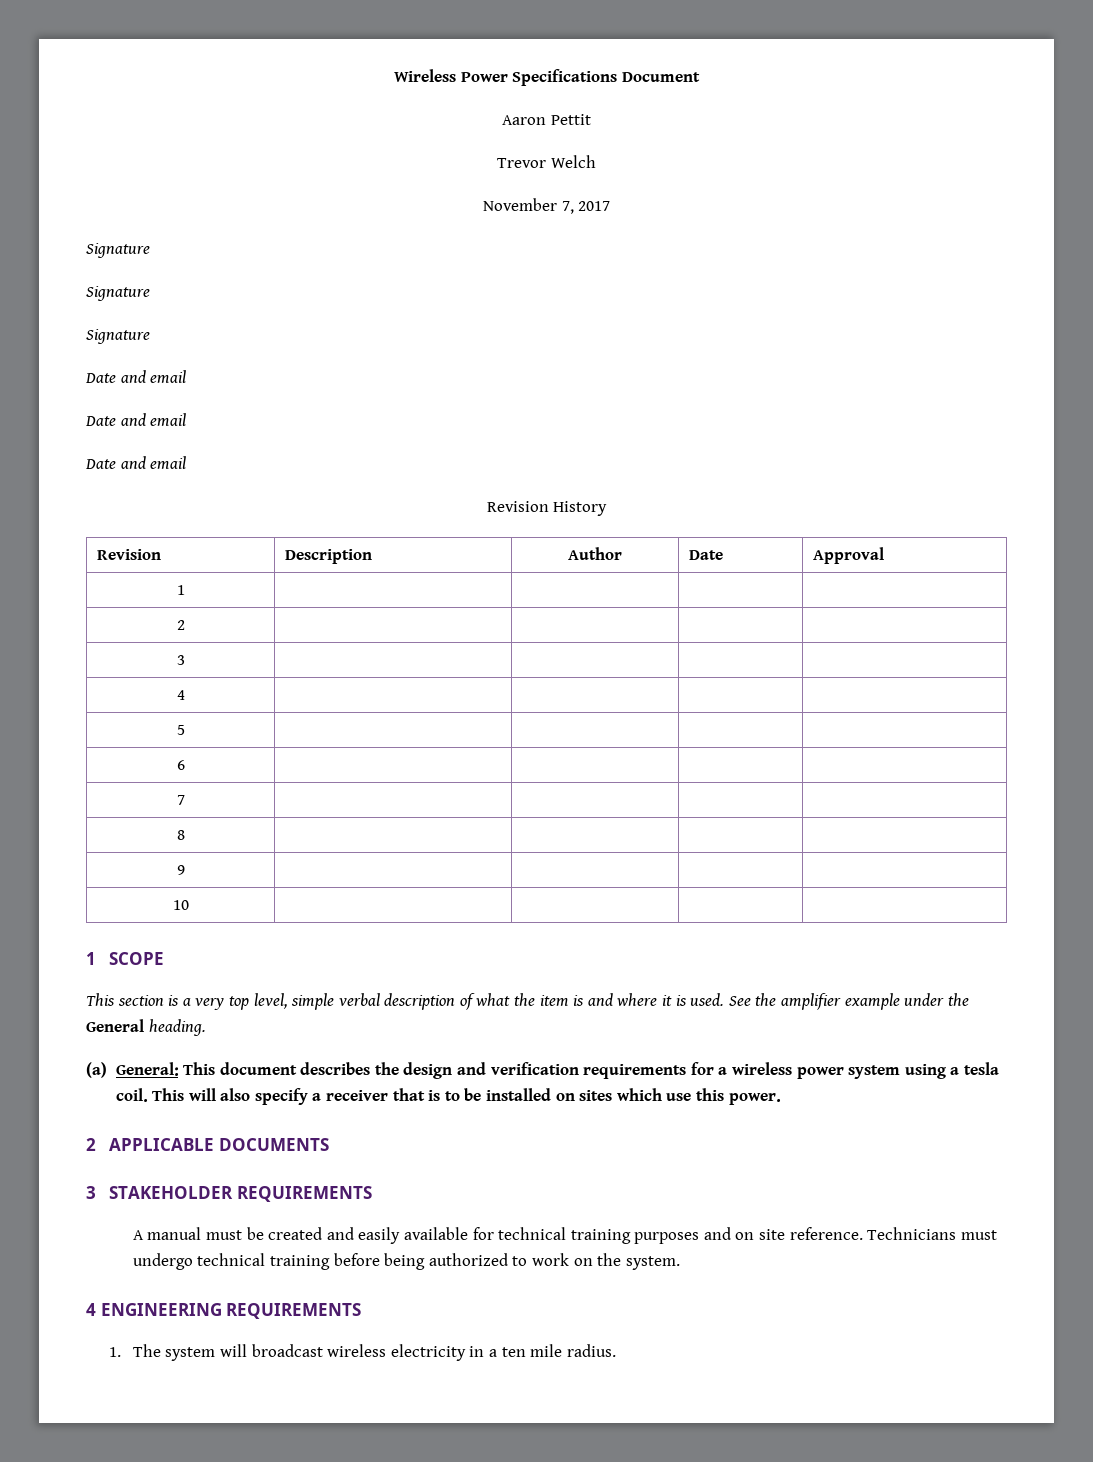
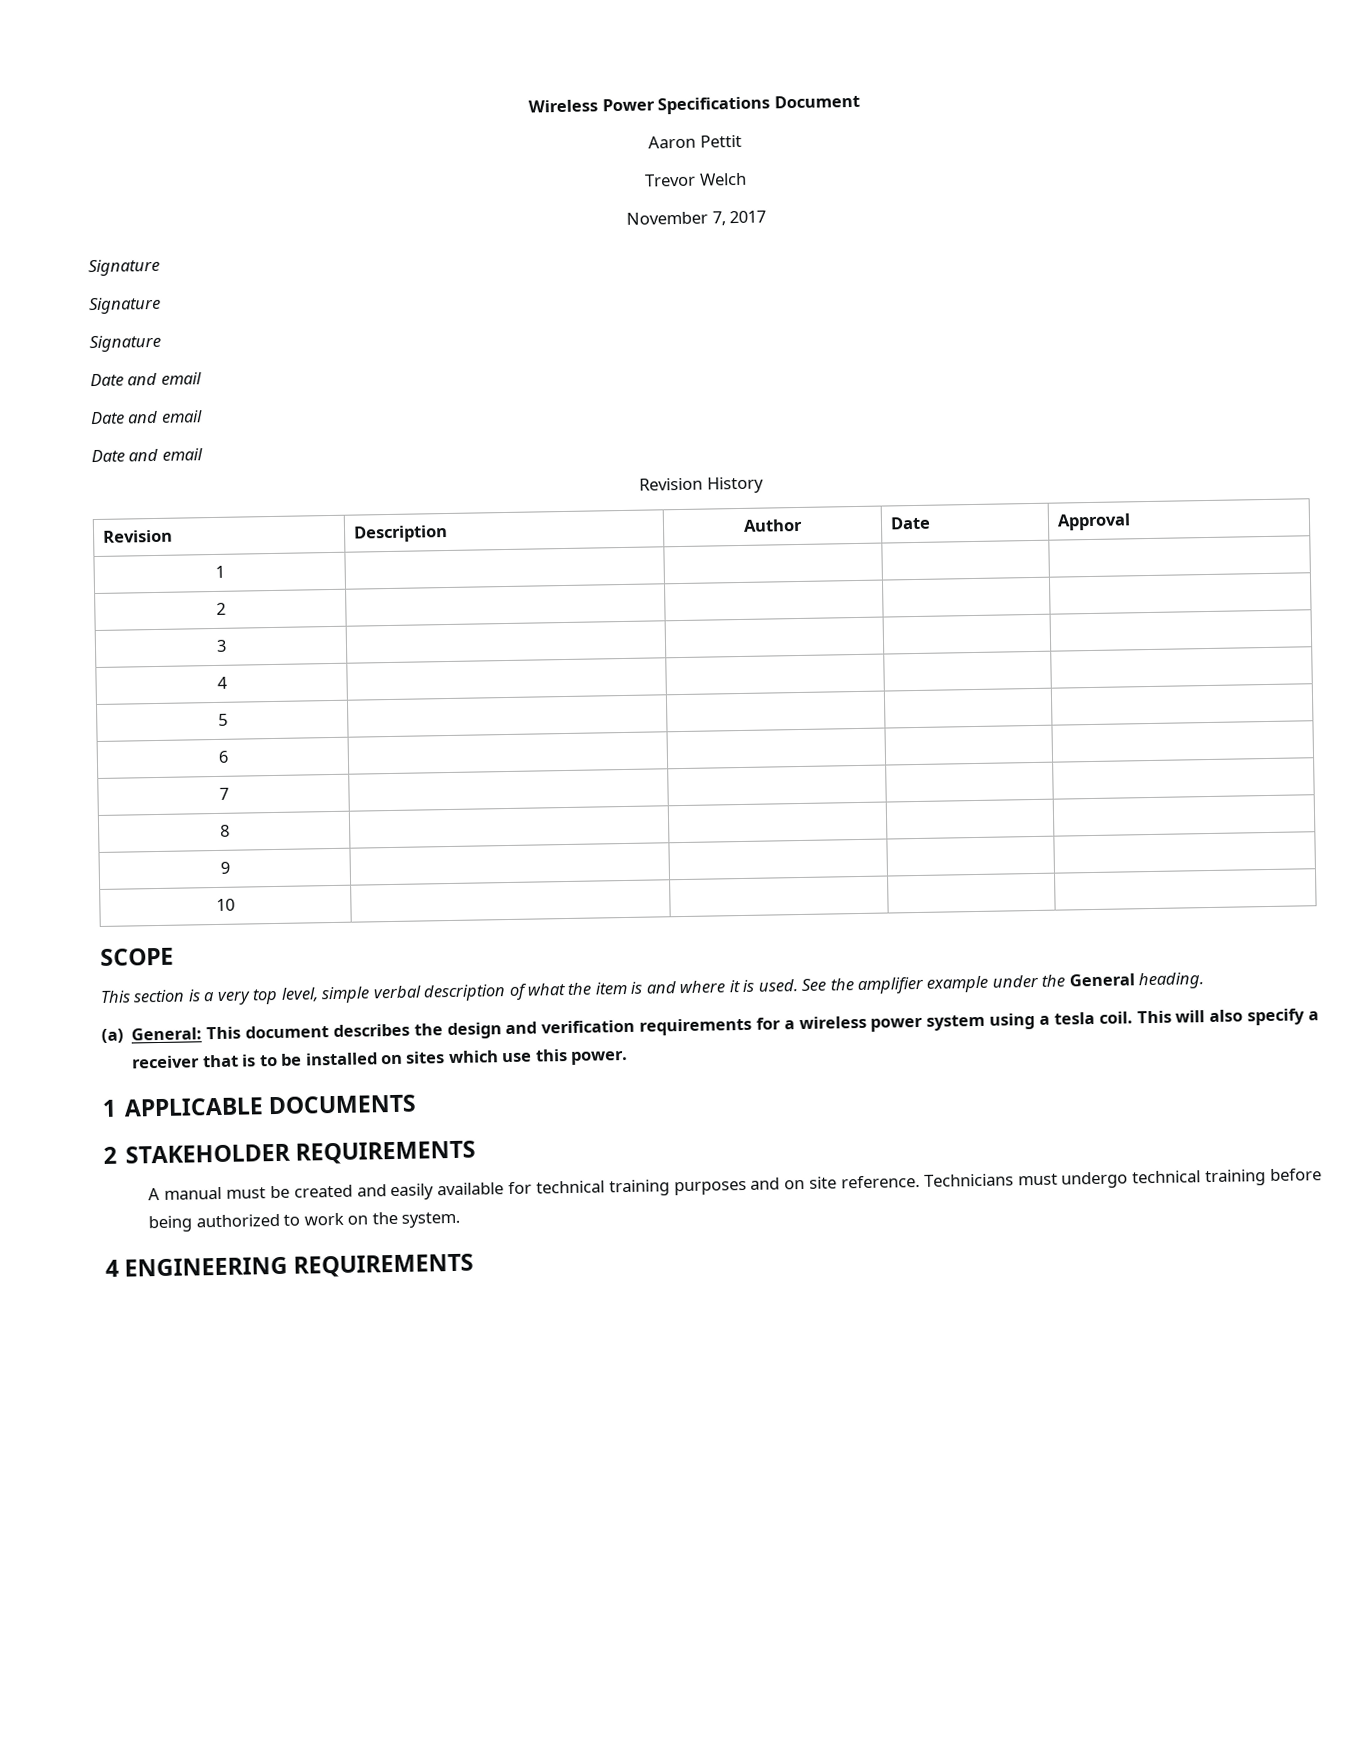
[86,952,96,965] 1 -> (235, 904) none
[86,1138,96,1151] 2 -> [102,1099,117,1117] 1
[86,1186,96,1199] 3 -> [103,1146,117,1164] 2
[109,1344,616,1361] // 1. The system will broadcast wireless electricity in a ten mile radius. -> (475, 1265) none

